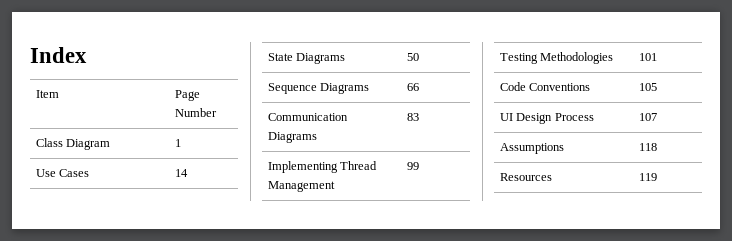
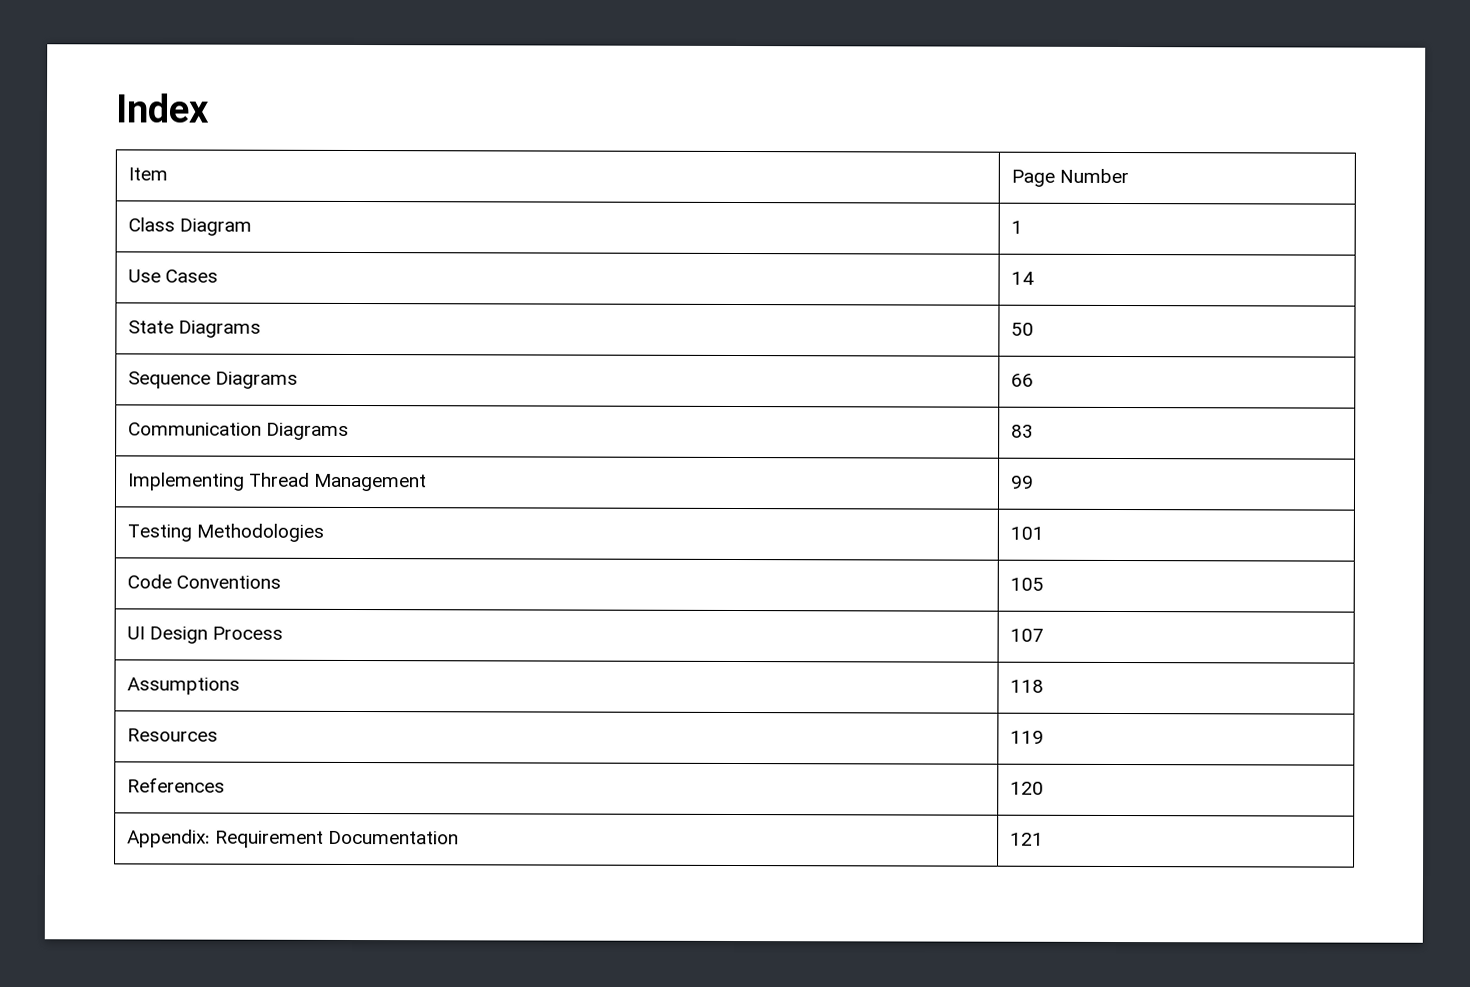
(657, 177) none -> [126,777,225,793] [1009,781,1044,795] [126,829,460,848] [1009,832,1044,846] // References | 120 // Appendix: Requirement Documentation | 121

